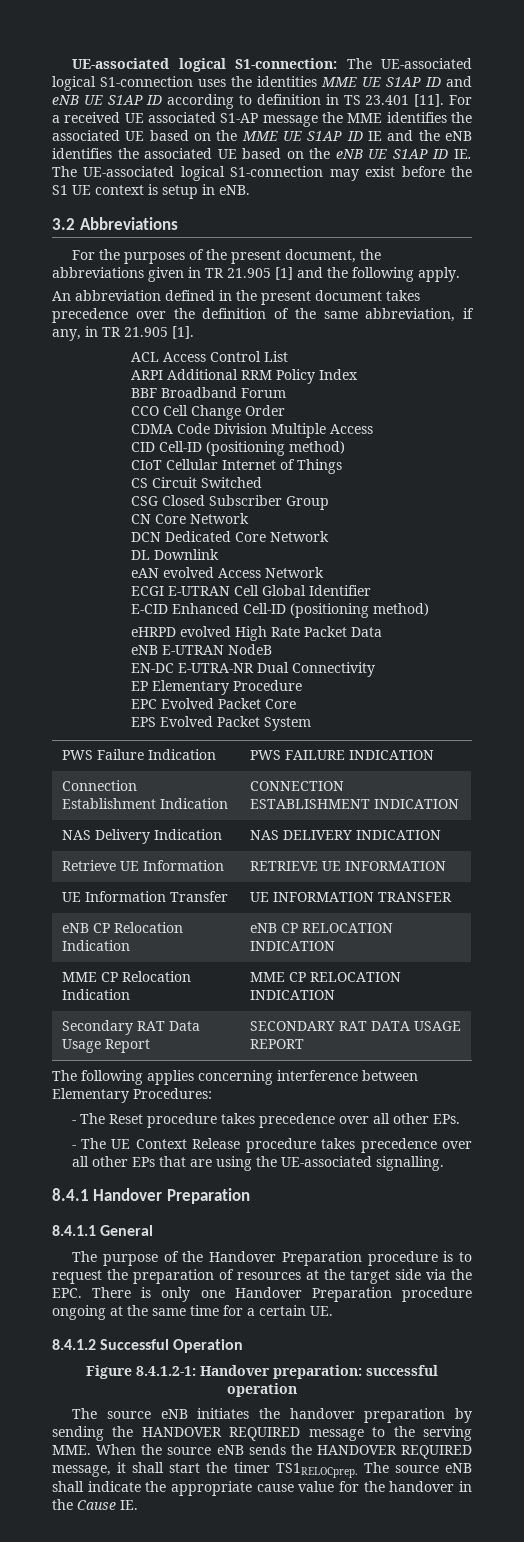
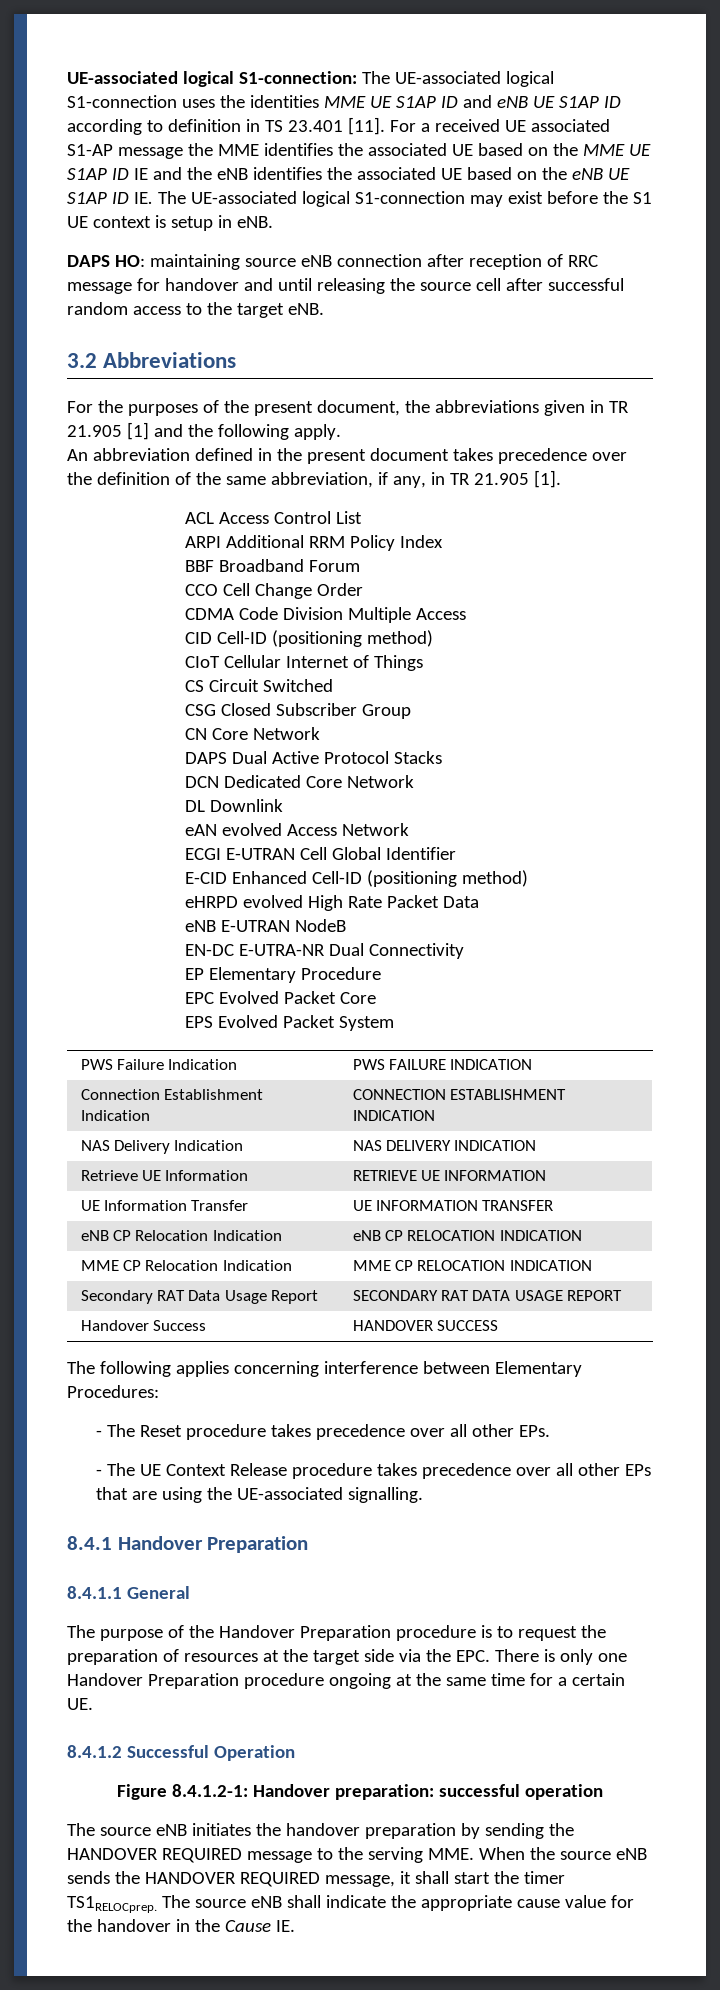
(250, 190) none -> [67,254,598,270] [67,278,624,294] [67,302,324,318] // DAPS HO: maintaining source eNB connection after reception of RRC message for handover and until releasing the source cell after successful random access to the target eNB.
(249, 518) none -> [184,751,442,764] // DAPS Dual Active Protocol Stacks
(305, 1044) none -> [80,1320,207,1331] [352,1320,499,1331] // Handover Success | HANDOVER SUCCESS

